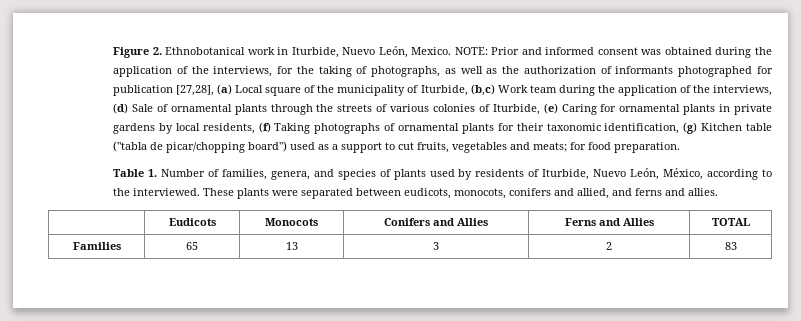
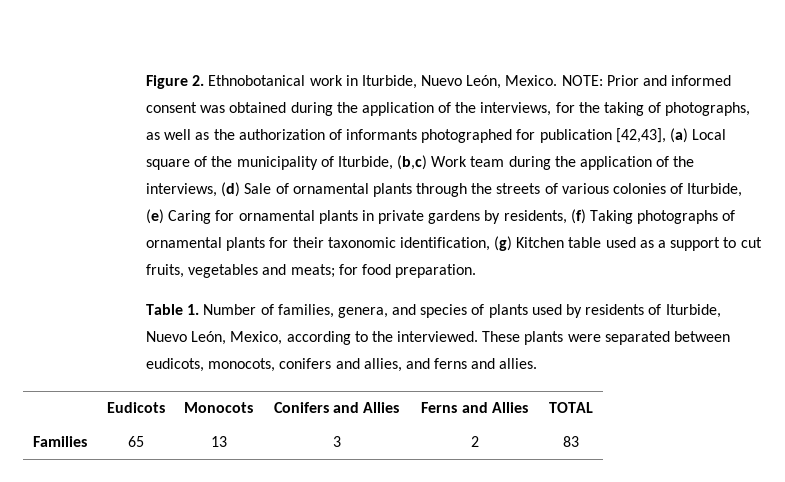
[176,85,215,96] [27,28], -> [615,128,666,143] [42,43],
[175,123,200,131] local -> (501, 217) none
[113,141,288,153] ("tabla de picar/chopping board") -> (602, 242) none
[663,168,704,180] México, -> [230,331,283,345] Mexico,
[577,188,610,199] allied, -> [363,358,402,372] allies,

